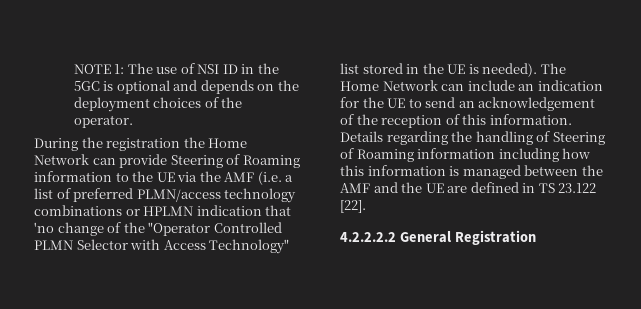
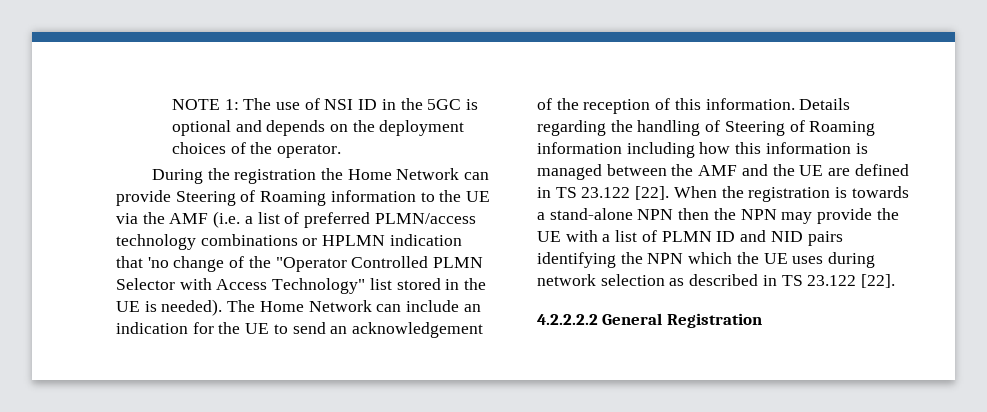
(366, 206) none -> [673,186,909,202] [537,208,899,224] [537,230,843,246] [537,252,876,268] [537,274,896,288] When the registration is towards a stand-alone NPN then the NPN may provide the UE with a list of PLMN ID and NID pairs identifying the NPN which the UE uses during network selection as described in TS 23.122 [22].

